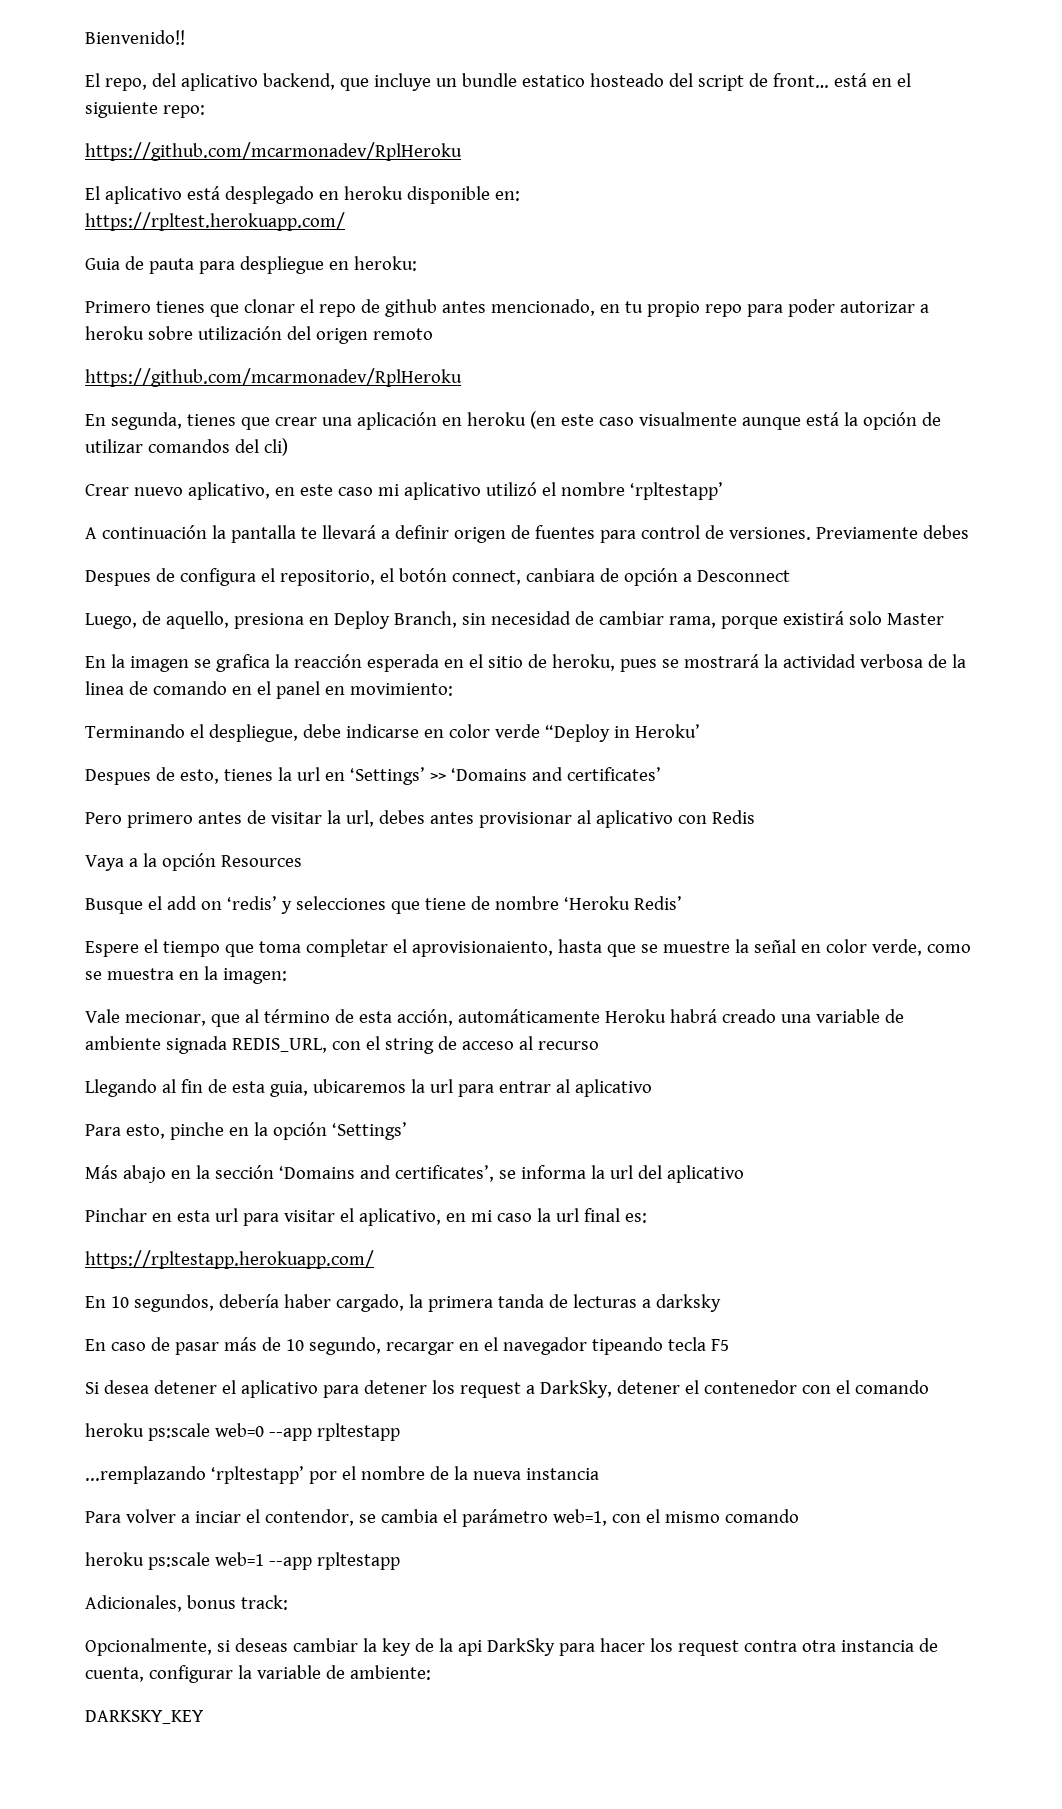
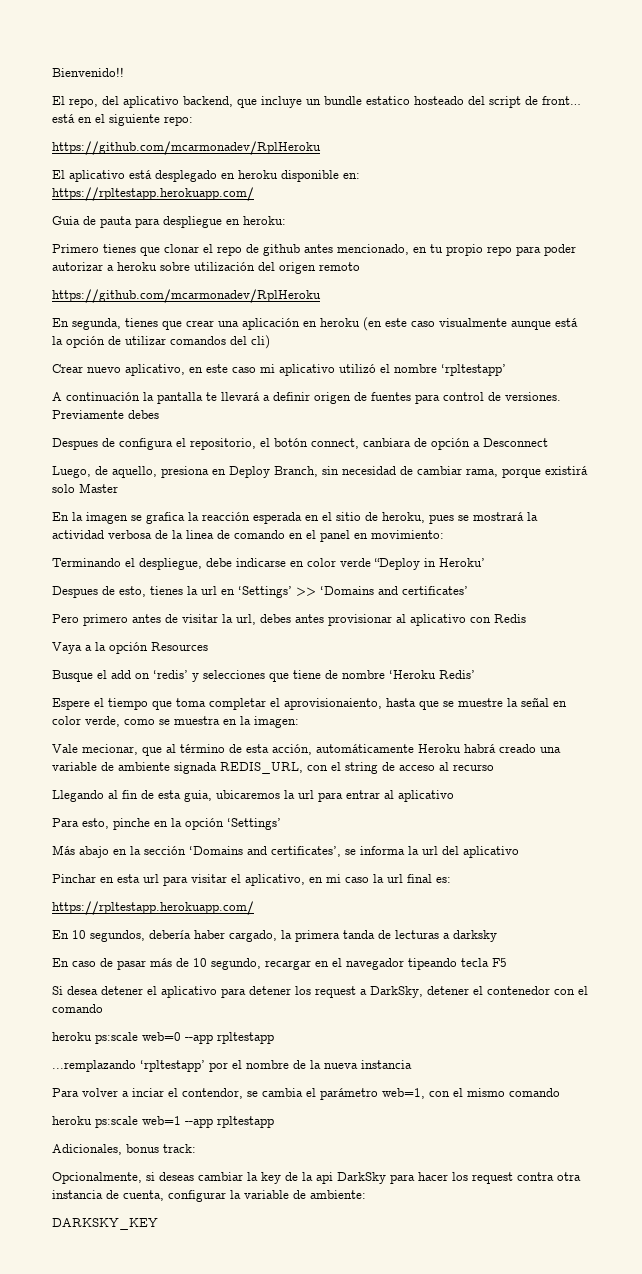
[85,212,345,231] https://rpltest.herokuapp.com/ -> [52,187,254,201] https://rpltestapp.herokuapp.com/

